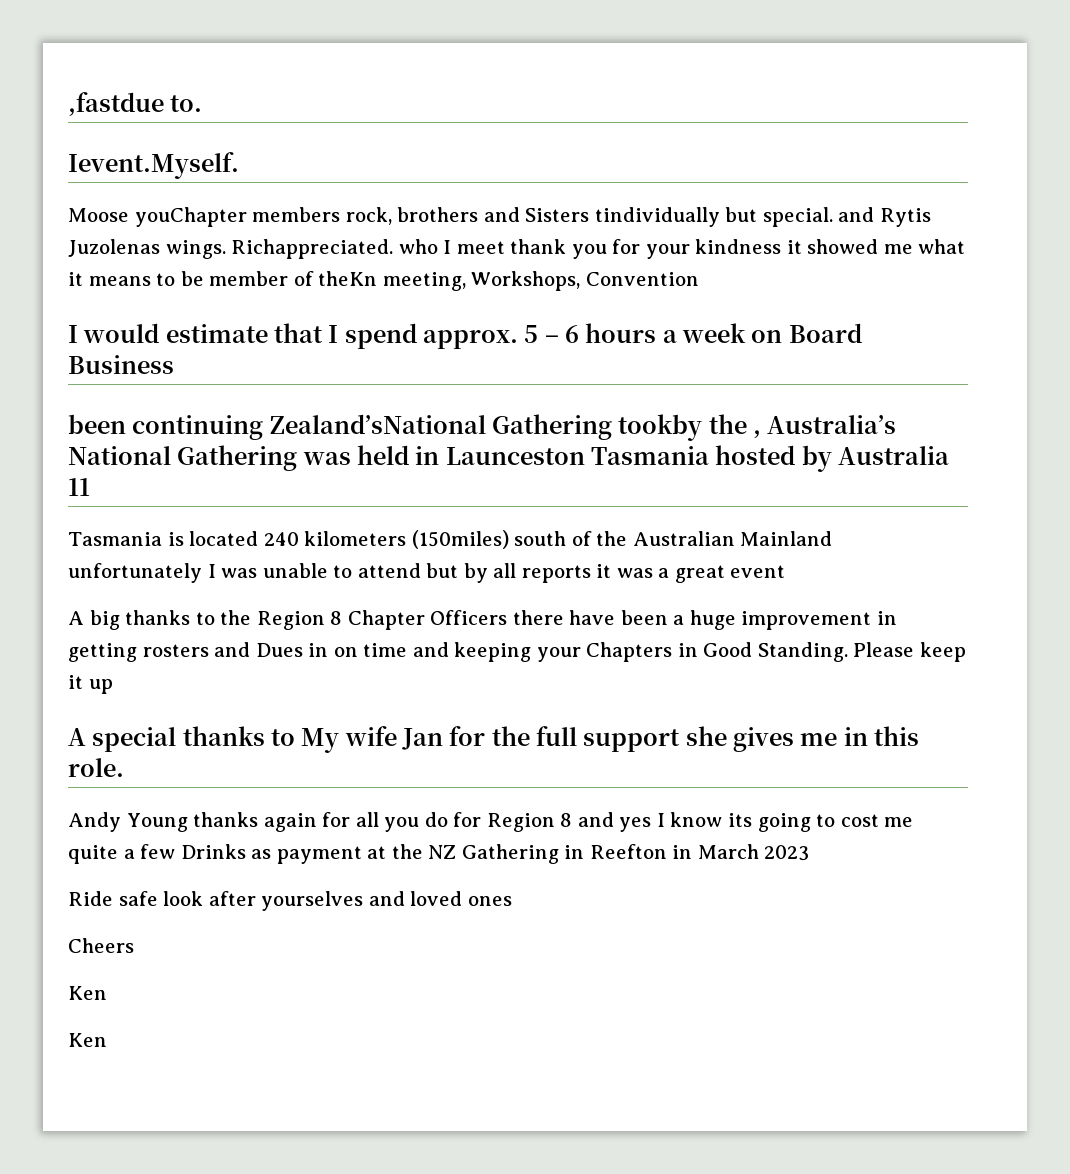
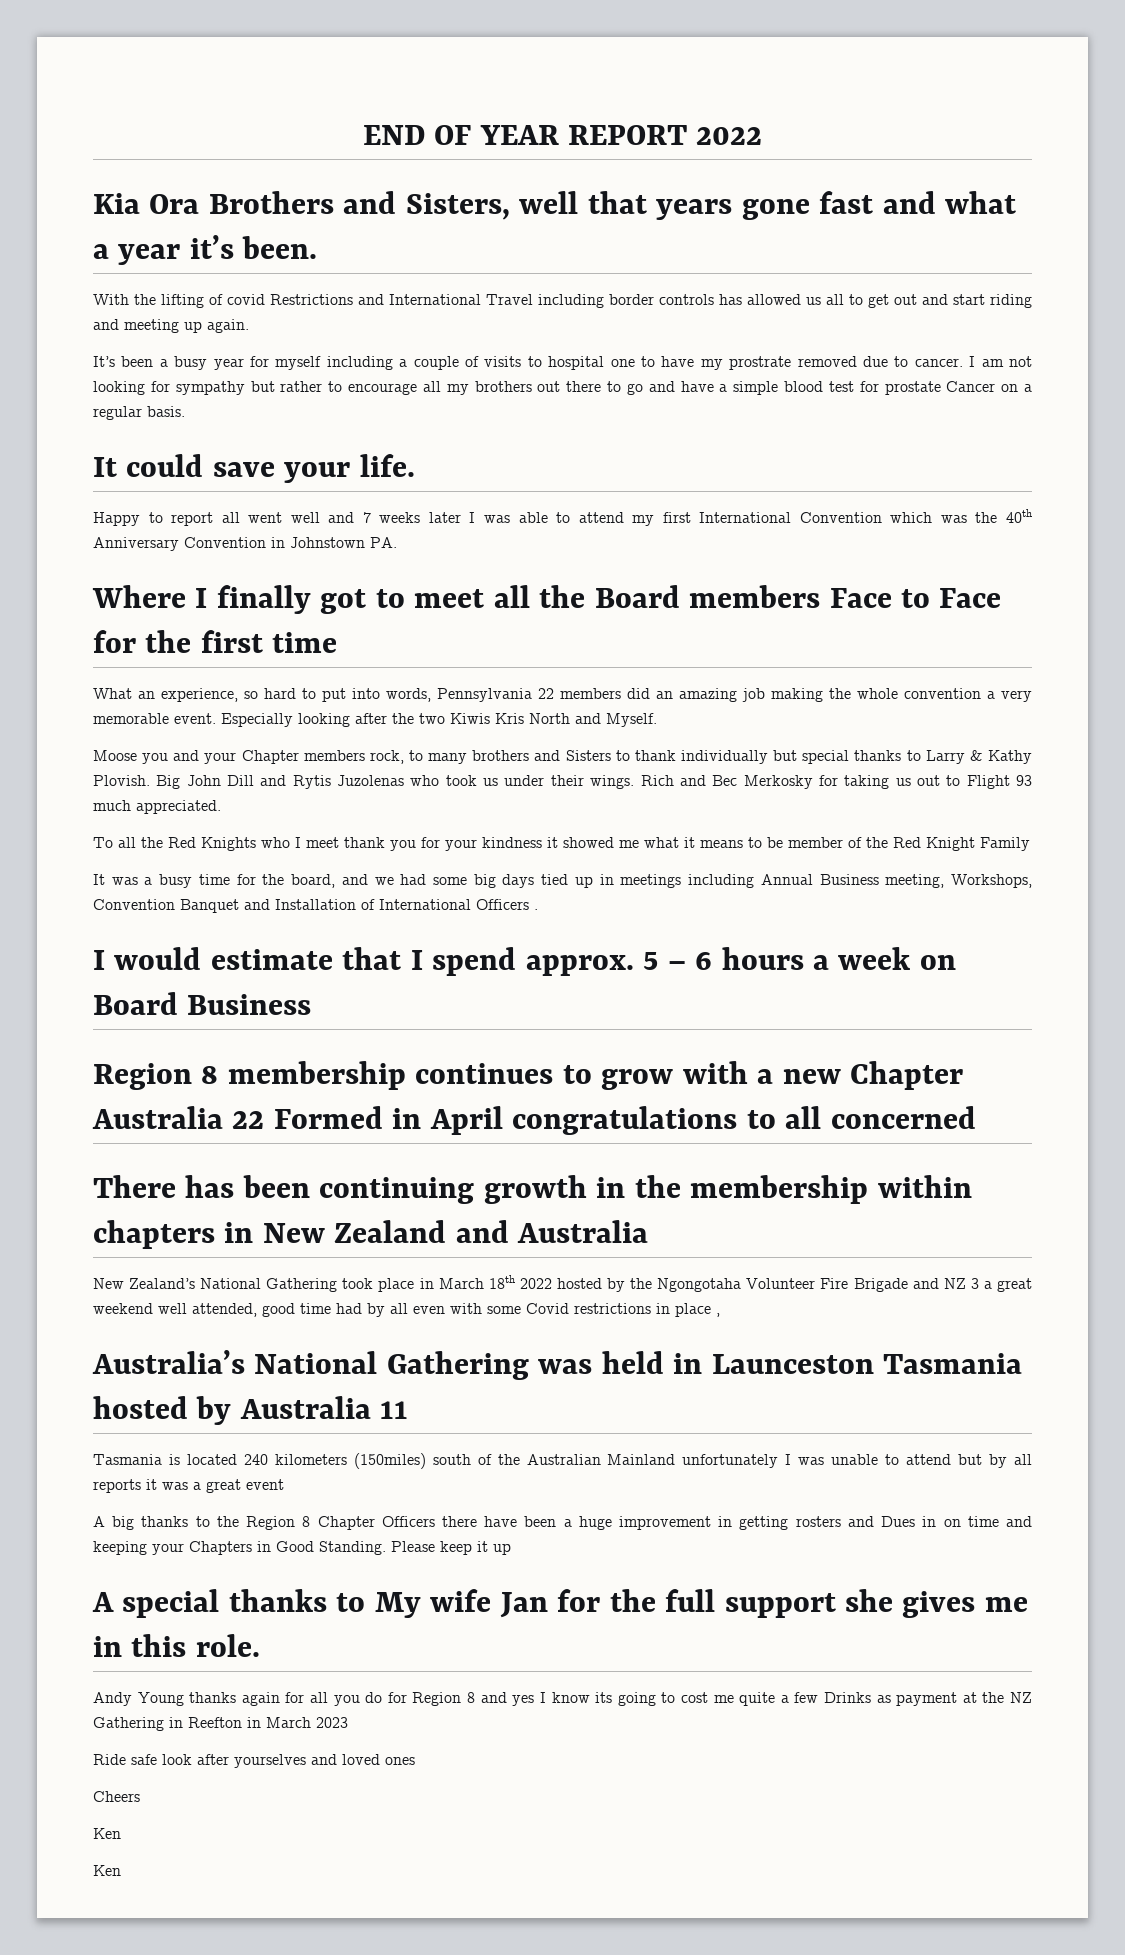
[68,92,203,116] [68,152,239,179] [68,207,931,227] [68,239,394,259] ,fastdue to. // Ievent.Myself. // Moose youChapter members rock, brothers and Sisters tindividually but special. and Rytis Juzolenas wings. Richappreciated. -> [362,125,763,145] [93,191,1016,220] [93,235,318,265] [93,294,1032,308] [93,319,249,333] [93,356,1032,370] [93,381,1033,395] [93,406,185,420] [93,454,415,483] [93,509,1032,526] [93,537,397,551] [92,585,1002,614] [93,630,338,653] [93,688,1032,702] [93,713,657,727] [93,750,1032,764] [93,775,1032,789] [93,800,221,814] [93,837,256,851] END OF YEAR REPORT 2022 // Kia Ora Brothers and Sisters, well that years gone fast and what a year it’s been. // With the lifting of covid Restrictions and International Travel including border controls has allowed us all to get out and start riding and meeting up again. // It’s been a busy year for myself including a couple of visits to hospital one to have my prostrate removed due to cancer. I am not looking for sympathy but rather to encourage all my brothers out there to go and have a simple blood test for prostate Cancer on a regular basis. // It could save your life. // Happy to report all went well and 7 weeks later I was able to attend my first International Convention which was the 40th Anniversary Convention in Johnstown PA. // Where I finally got to meet all the Board members Face to Face for the first time // What an experience, so hard to put into words, Pennsylvania 22 members did an amazing job making the whole convention a very memorable event. Especially looking after the two Kiwis Kris North and Myself. // Moose you and your Chapter members rock, to many brothers and Sisters to thank individually but special thanks to Larry & Kathy Plovish. Big John Dill and Rytis Juzolenas who took us under their wings. Rich and Bec Merkosky for taking us out to Flight 93 much appreciated. // To all the Red Knights
[318,271,699,291] theKn meeting, Workshops, Convention -> [866,837,1030,851] [93,874,1033,888] [93,899,538,913] the Red Knight Family // It was a busy time for the board, and we had some big days tied up in meetings including Annual Business meeting, Workshops, Convention Banquet and Installation of International Officers .
[68,414,747,441] been continuing Zealand’sNational Gathering tookby the -> [93,1061,964,1090] [92,1106,976,1135] [93,1175,972,1204] [93,1220,649,1249] [93,1275,1032,1292] [93,1303,711,1317] Region 8 membership continues to grow with a new Chapter Australia 22 Formed in April congratulations to all concerned // There has been continuing growth in the membership within chapters in New Zealand and Australia // New Zealand’s National Gathering took place in March 18th 2022 hosted by the Ngongotaha Volunteer Fire Brigade and NZ 3 a great weekend well attended, good time had by all even with some Covid restrictions in place
(762, 434) none -> (720, 1315) //

